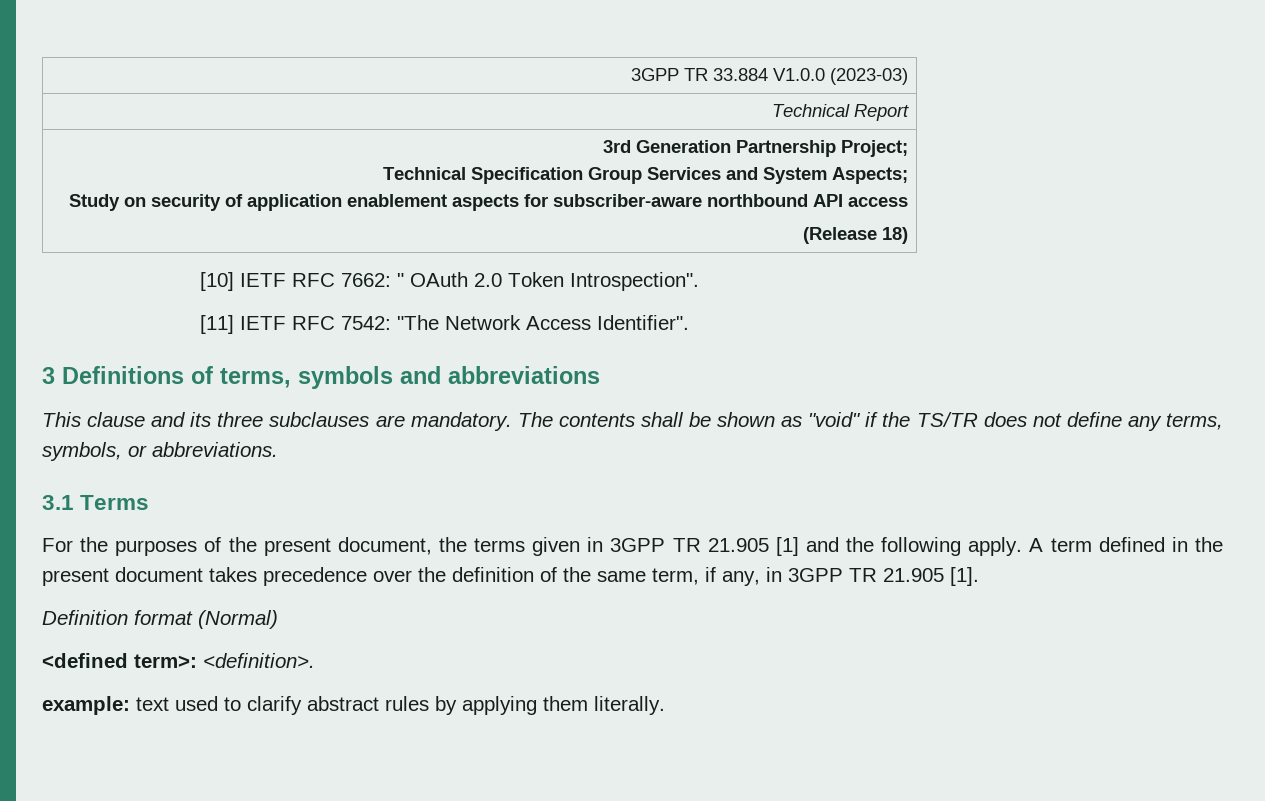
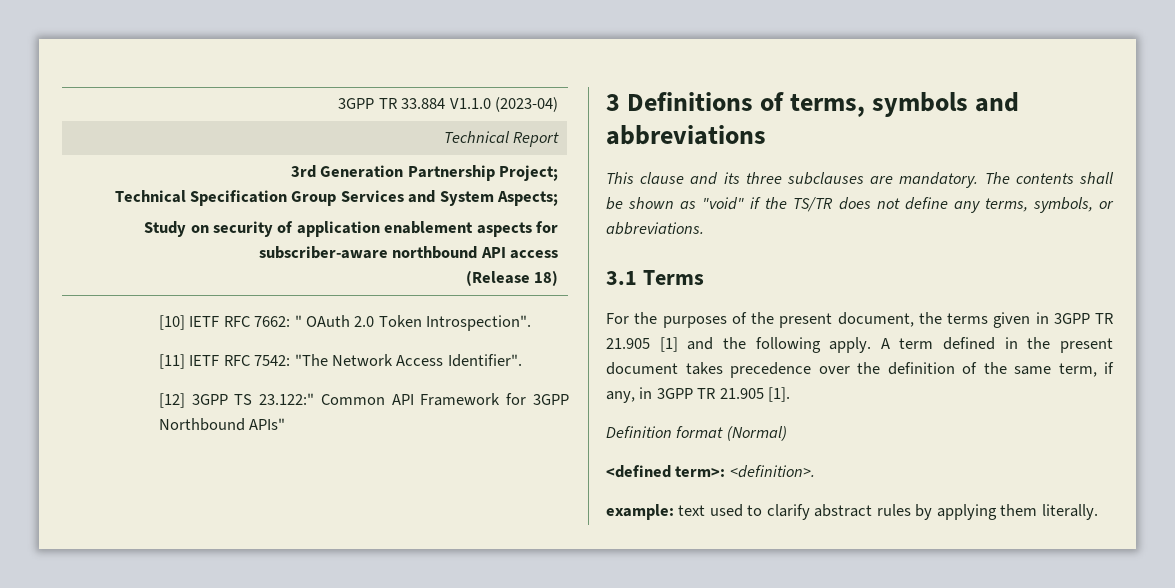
[772,68,908,85] V1.0.0 (2023-03) -> [449,97,559,112] V1.1.0 (2023-04)
(689, 322) none -> [158,393,570,408] [158,418,286,431] // [12] 3GPP TS 23.122:" Common API Framework for 3GPP Northbound APIs"

